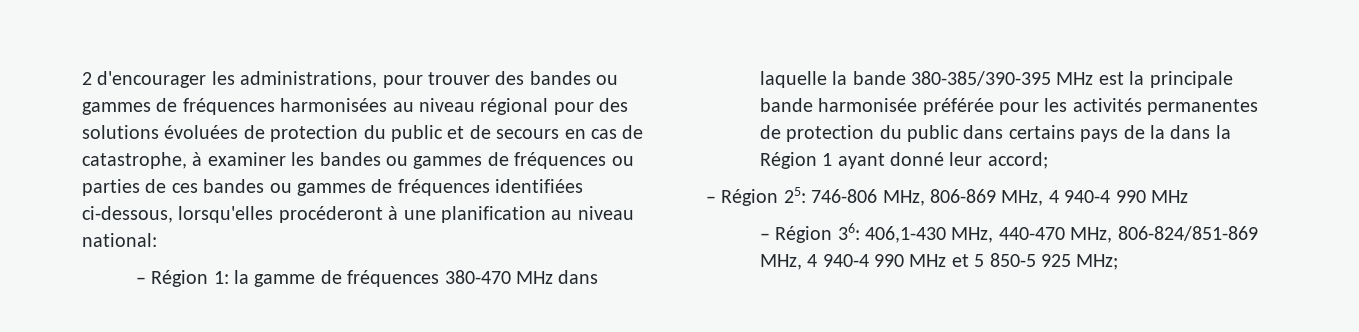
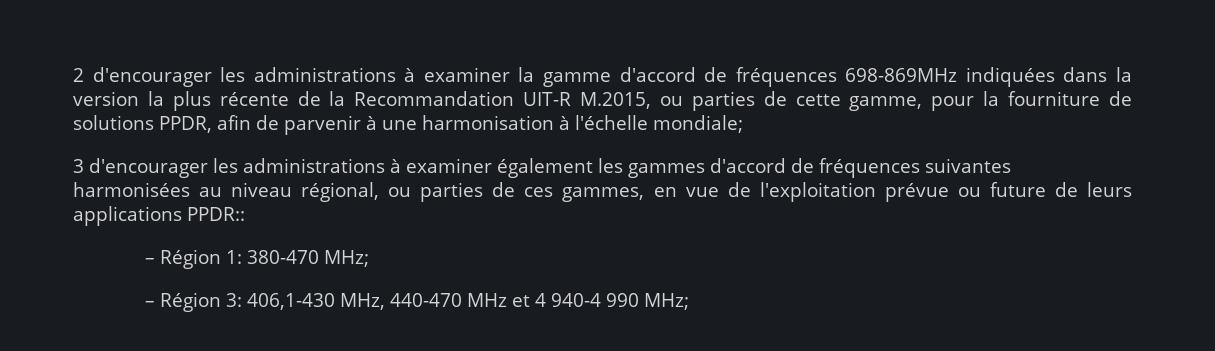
[240,71,619,88] [82,98,629,115] [82,125,644,142] [82,152,634,169] [82,179,584,196] [82,206,634,223] [82,233,157,247] [135,270,599,287] [759,71,1233,88] [759,98,1259,115] [759,125,1231,142] [759,152,1048,169] [706,187,1188,206] [759,223,1258,243] [759,253,1071,270] administrations, pour trouver des bandes ou gammes de fréquences harmonisées au niveau régional pour des solutions évoluées de protection du public et de secours en cas de catastrophe, à examiner les bandes ou gammes de fréquences ou parties de ces bandes ou gammes de fréquences identifiées ci-dessous, lorsqu'elles procéderont à une planification au niveau national: // – Région 1: la gamme de fréquences 380-470 MHz dans laquelle la bande 380-385/390-395 MHz est la principale bande harmonisée préférée pour les activités permanentes de protection du public dans certains pays de la dans la Région 1 ayant donné leur accord; // – Région 25: 746-806 MHz, 806-869 MHz, 4 940-4 990 MHz // – Région 36: 406,1-430 MHz, 440-470 MHz, 806-824/851-869 MHz, 4 940-4 990 MHz et 5 850-5 925 -> [253,67,1132,87] [73,91,1132,111] [73,115,743,135] [73,158,1011,178] [73,182,1132,202] [73,206,245,226] [144,249,369,269] [144,292,639,312] administrations à examiner la gamme d'accord de fréquences 698-869MHz indiquées dans la version la plus récente de la Recommandation UIT-R M.2015, ou parties de cette gamme, pour la fourniture de solutions PPDR, afin de parvenir à une harmonisation à l'échelle mondiale; // 3 d'encourager les administrations à examiner également les gammes d'accord de fréquences suivantes harmonisées au niveau régional, ou parties de ces gammes, en vue de l'exploitation prévue ou future de leurs applications PPDR:: // – Région 1: 380-470 MHz; // – Région 3: 406,1-430 MHz, 440-470 MHz et 4 940-4 990

